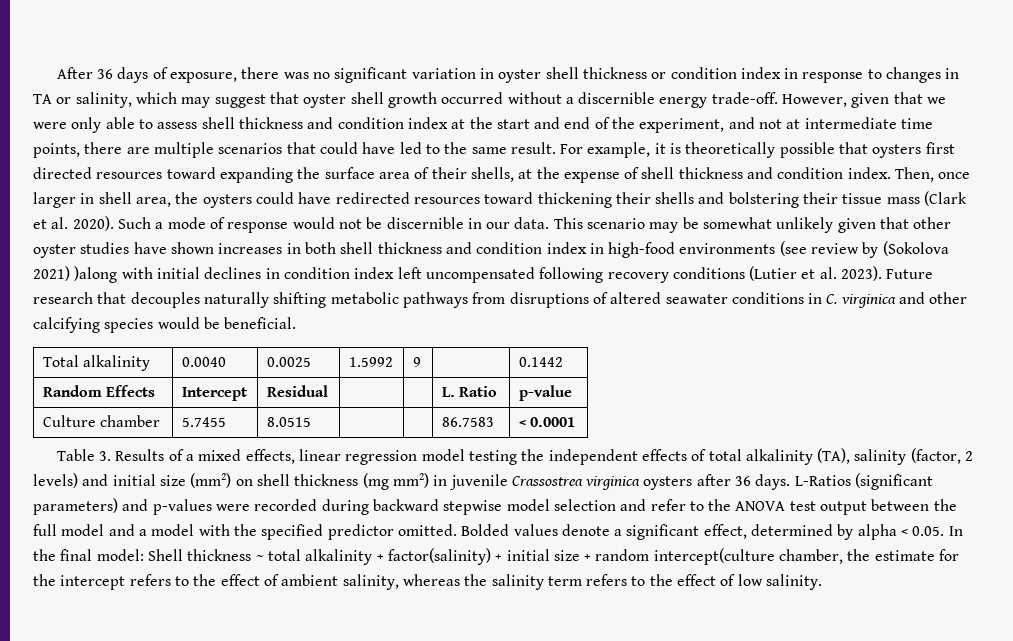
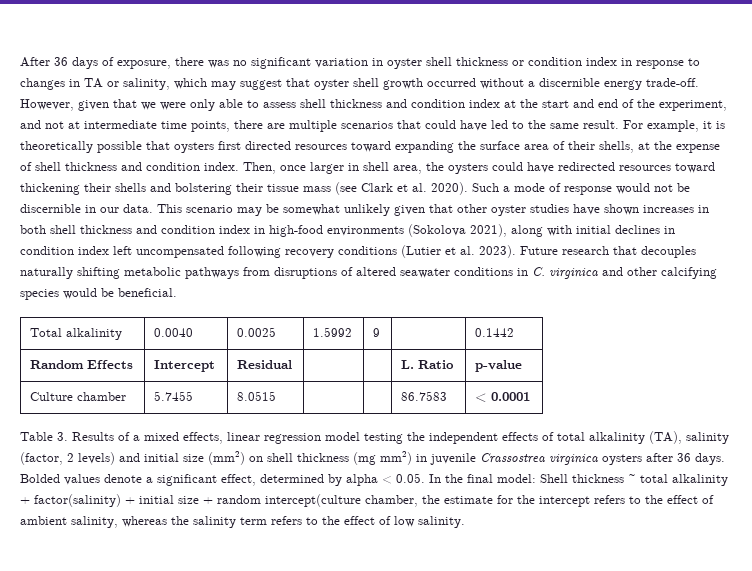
[924,191,968,206] (Clark -> [335,182,393,195] (see Clark
[779,241,949,258] [33,266,118,283] (see review by (Sokolova 2021) )along -> [408,224,543,237] (Sokolova 2021), along
[794,473,934,490] [33,498,957,515] [33,524,457,540] L-Ratios (significant parameters) and p-values were recorded during backward stepwise model selection and refer to the ANOVA test output between the full model and a model with the specified predictor omitted. -> (725, 459) none

